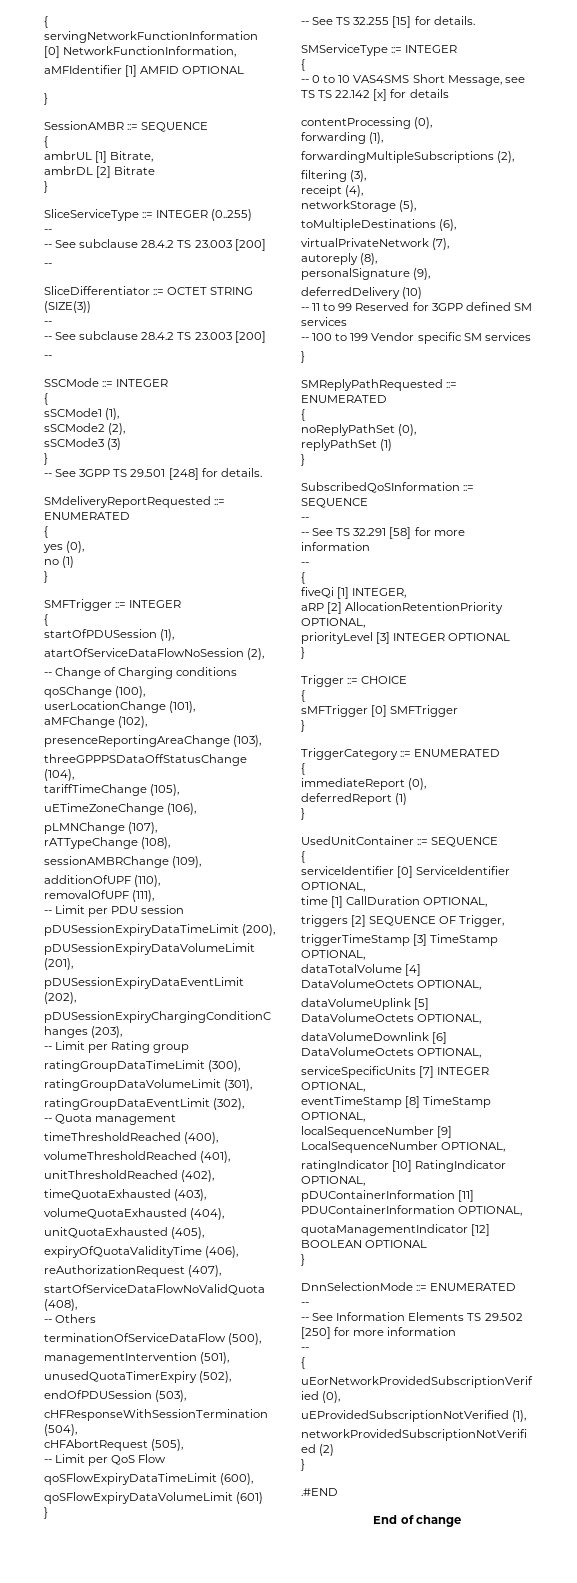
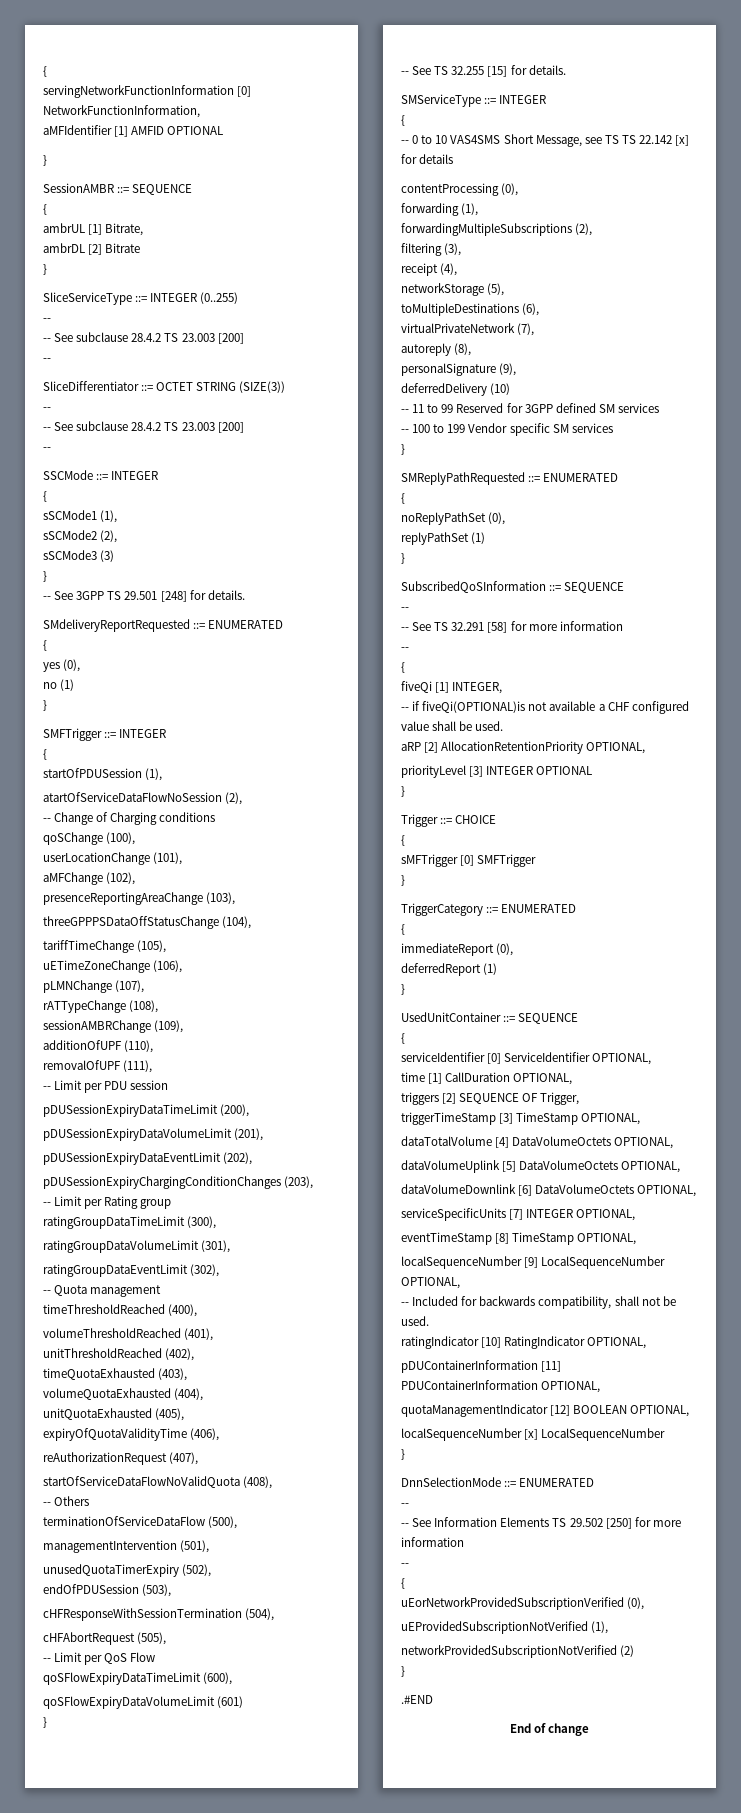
(407, 593) none -> [401,701,689,714] [401,721,504,731] // -- if fiveQi(OPTIONAL)is not available a CHF configured value shall be used.
(506, 1147) none -> [401,1296,676,1309] [401,1316,429,1326] // -- Included for backwards compatibility, shall not be used.
[365,1240,428,1248] OPTIONAL -> [630,1405,690,1417] [401,1428,666,1441] OPTIONAL, // localSequenceNumber [x] LocalSequenceNumber

